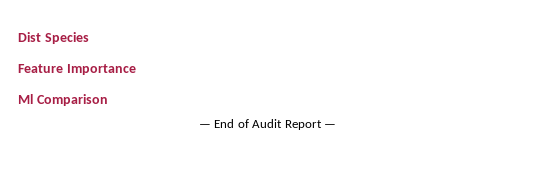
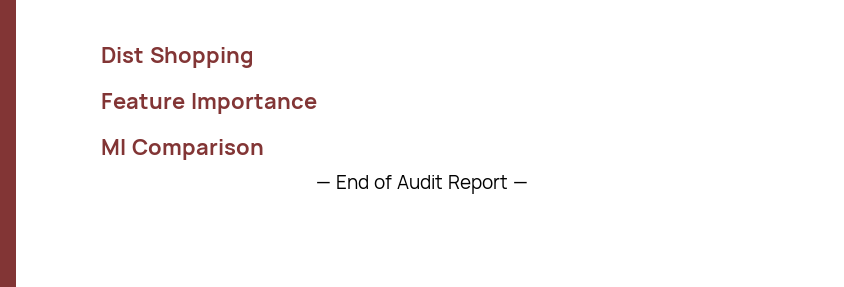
[44,32,89,44] Species -> [149,47,254,68] Shopping

